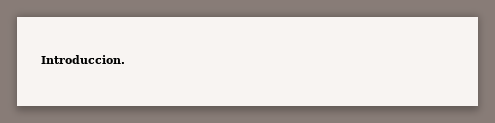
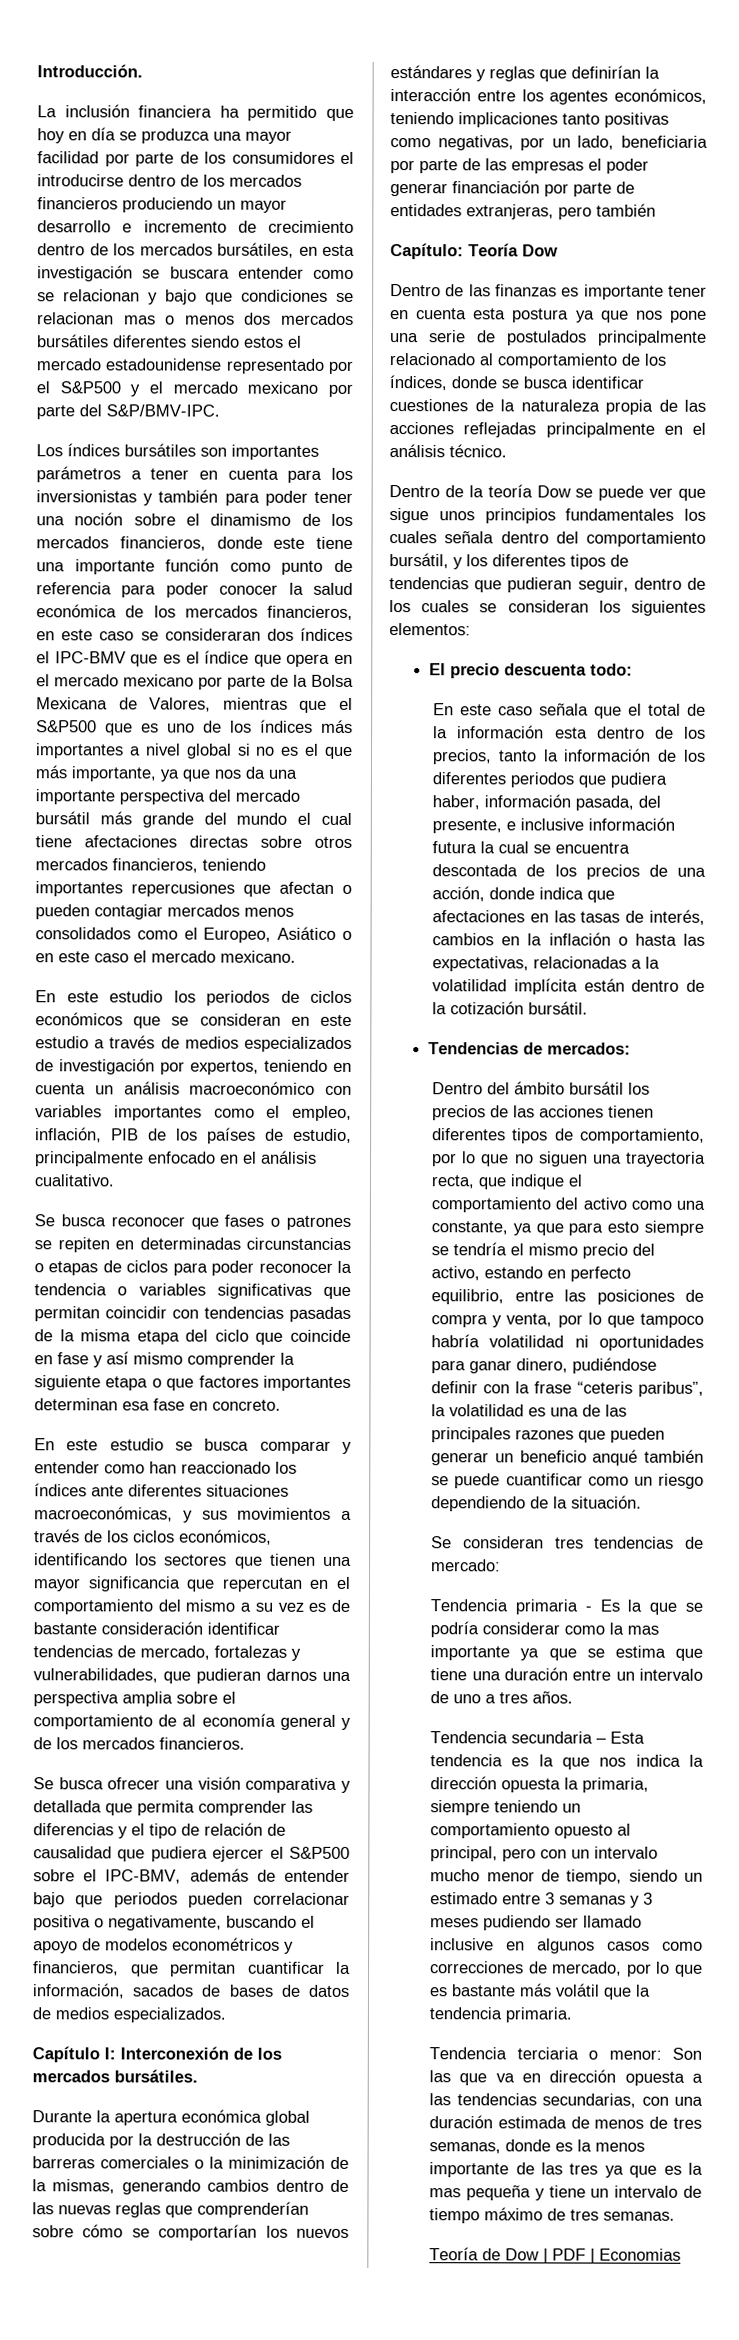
[41,55,125,64] Introduccion. -> [37,64,143,78] [37,104,354,121] [37,127,292,144] [37,151,354,167] [37,174,302,187] [37,197,287,213] [37,220,354,233] [37,242,355,258] [37,265,354,282] [37,289,354,305] [37,312,354,325] [37,334,302,348] [36,358,353,374] [36,381,354,397] [36,404,220,420] [36,443,319,460] [36,466,353,483] [36,489,353,506] [36,512,353,526] [36,536,353,551] [36,558,353,575] [36,582,353,598] [36,604,353,620] [36,627,353,641] [36,650,353,667] [36,674,354,690] [36,697,353,713] [36,719,353,736] [36,743,353,759] [35,765,297,782] [35,789,300,805] [35,811,352,828] [35,835,352,848] [35,858,266,873] [35,881,352,897] [35,904,294,920] [35,926,353,943] [35,950,296,963] [35,990,352,1006] [35,1012,352,1029] [35,1035,352,1052] [35,1058,352,1075] [35,1081,352,1095] [35,1105,352,1121] [35,1127,352,1144] [35,1150,317,1167] [34,1174,114,1187] [34,1214,351,1230] [34,1237,351,1253] [34,1260,352,1276] [34,1283,351,1299] [34,1306,351,1322] [34,1329,352,1345] [34,1351,295,1368] [34,1375,351,1391] [34,1398,281,1411] [34,1438,352,1454] [34,1461,297,1474] [34,1483,289,1497] [34,1506,352,1523] [34,1529,272,1545] [34,1553,352,1569] [33,1576,351,1592] [33,1599,351,1615] [33,1621,280,1635] [33,1645,301,1661] [33,1668,351,1684] [33,1691,236,1707] [33,1713,351,1730] [33,1737,245,1750] [33,1776,351,1793] [33,1800,313,1816] [33,1822,286,1839] [33,1846,350,1862] [33,1868,350,1884] [33,1892,350,1908] [33,1915,315,1931] [33,1937,294,1954] [33,1961,351,1977] [32,1983,350,1999] [32,2007,226,2023] [32,2046,282,2063] [32,2069,198,2083] [32,2109,310,2126] [32,2132,290,2149] [32,2155,349,2169] [32,2179,349,2195] [32,2201,309,2218] [32,2224,349,2241] [390,65,660,82] [390,88,707,105] [390,112,669,128] [390,135,708,151] [390,158,649,174] [390,180,635,197] [390,203,656,220] [390,243,558,260] [390,284,707,300] [390,308,707,323] [390,330,707,346] [389,353,666,369] [389,375,644,391] [389,399,706,415] [389,422,706,438] [389,444,507,458] [389,484,706,501] [389,508,706,524] [389,531,706,547] [389,553,629,570] [389,577,706,593] [389,600,706,616] [389,623,471,636] [429,663,634,679] [433,703,706,719] [433,725,706,739] [432,748,706,765] [432,772,668,788] [432,794,662,811] [432,817,676,834] [432,841,631,854] [432,864,706,880] [432,886,616,903] [432,909,705,925] [432,932,705,946] [432,956,661,972] [432,978,705,995] [432,1001,589,1015] [428,1042,632,1055] [432,1081,651,1095] [432,1105,655,1121] [432,1128,705,1144] [432,1151,706,1167] [431,1174,583,1190] [431,1197,705,1213] [431,1220,704,1236] [431,1242,656,1259] [431,1266,632,1282] [431,1289,704,1305] [431,1312,704,1328] [431,1334,704,1351] [431,1357,658,1374] [431,1381,704,1397] [431,1404,628,1417] [431,1427,666,1443] [431,1449,704,1466] [431,1473,704,1489] [431,1495,643,1512] [431,1536,704,1549] [431,1559,502,1572] [430,1599,703,1615] [430,1621,660,1638] [430,1645,703,1661] [430,1667,703,1681] [430,1691,574,1704] [430,1731,646,1744] [430,1754,704,1770] [430,1776,650,1793] [430,1800,582,1816] [430,1823,632,1839] [430,1846,659,1862] [430,1869,703,1885] [430,1892,654,1908] [430,1915,643,1931] [430,1938,703,1954] [430,1961,703,1977] [429,1983,652,2000] [429,2007,573,2023] [429,2047,702,2060] [429,2069,703,2086] [429,2093,703,2108] [429,2115,702,2129] [429,2139,646,2154] [429,2162,703,2178] [429,2185,702,2201] [429,2207,676,2224] [429,2247,682,2264] Introducción. // La inclusión financiera ha permitido que hoy en día se produzca una mayor facilidad por parte de los consumidores el introducirse dentro de los mercados financieros produciendo un mayor desarrollo e incremento de crecimiento dentro de los mercados bursátiles, en esta investigación se buscara entender como se relacionan y bajo que condiciones se relacionan mas o menos dos mercados bursátiles diferentes siendo estos el mercado estadounidense representado por el S&P500 y el mercado mexicano por parte del S&P/BMV-IPC. // Los índices bursátiles son importantes parámetros a tener en cuenta para los inversionistas y también para poder tener una noción sobre el dinamismo de los mercados financieros, donde este tiene una importante función como punto de referencia para poder conocer la salud económica de los mercados financieros, en este caso se consideraran dos índices el IPC-BMV que es el índice que opera en el mercado mexicano por parte de la Bolsa Mexicana de Valores, mientras que el S&P500 que es uno de los índices más importantes a nivel global si no es el que más importante, ya que nos da una importante perspectiva del mercado bursátil más grande del mundo el cual tiene afectaciones directas sobre otros mercados financieros, teniendo importantes repercusiones que afectan o pueden contagiar mercados menos consolidados como el Europeo, Asiático o en este caso el mercado mexicano. // En este estudio los periodos de ciclos económicos que se consideran en este estudio a través de medios especializados de investigación por expertos, teniendo en cuenta un análisis macroeconómico con variables importantes como el empleo, inflación, PIB de los países de estudio, principalmente enfocado en el análisis cualitativo. // Se busca reconocer que fases o patrones se repiten en determinadas circunstancias o etapas de ciclos para poder reconocer la tendencia o variables significativas que permitan coincidir con tendencias pasadas de la misma etapa del ciclo que coincide en fase y así mismo comprender la siguiente etapa o que factores importantes determinan esa fase en concreto. // En este estudio se busca comparar y entender como han reaccionado los índices ante diferentes situaciones macroeconómicas, y sus movimientos a través de los ciclos económicos, identificando los sectores que tienen una mayor significancia que repercutan en el comportamiento del mismo a su vez es de bastante consideración identificar tendencias de mercado, fortalezas y vulnerabilidades, que pudieran darnos una perspectiva amplia sobre el comportamiento de al economía general y de los mercados financieros. // Se busca ofrecer una visión comparativa y detallada que permita comprender las diferencias y el tipo de relación de causalidad que pudiera ejercer el S&P500 sobre el IPC-BMV, además de entender bajo que periodos pueden correlacionar positiva o negativamente, buscando el apoyo de modelos econométricos y financieros, que permitan cuantificar la información, sacados de bases de datos de medios especializados. // Capítulo I: Interconexión de los mercados bursátiles. // Durante la apertura económica global producida por la destrucción de las barreras comerciales o la minimización de la mismas, generando cambios dentro de las nuevas reglas que comprenderían sobre cómo se comportarían los nuevos estándares y reglas que definirían la interacción entre los agentes económicos, teniendo implicaciones tanto positivas como negativas, por un lado, beneficiaria por parte de las empresas el poder generar financiación por parte de entidades extranjeras, pero también // Capítulo: Teoría Dow // Dentro de las finanzas es importante tener en cuenta esta postura ya que nos pone una serie de postulados principalmente relacionado al comportamiento de los índices, donde se busca identificar cuestiones de la naturaleza propia de las acciones reflejadas principalmente en el análisis técnico. // Dentro de la teoría Dow se puede ver que sigue unos principios fundamentales los cuales señala dentro del comportamiento bursátil, y los diferentes tipos de tendencias que pudieran seguir, dentro de los cuales se consideran los siguientes elementos: // El precio descuenta todo: // En este caso señala que el total de la información esta dentro de los precios, tanto la información de los diferentes periodos que pudiera haber, información pasada, del presente, e inclusive información futura la cual se encuentra descontada de los precios de una acción, donde indica que afectaciones en las tasas de interés, cambios en la inflación o hasta las expectativas, relacionadas a la volatilidad implícita están dentro de la cotización bursátil. // Tendencias de mercados: // Dentro del ámbito bursátil los precios de las acciones tienen diferentes tipos de comportamiento, por lo que no siguen una trayectoria recta, que indique el comportamiento del activo como una constante, ya que para esto siempre se tendría el mismo precio del activo, estando en perfecto equilibrio, entre las posiciones de compra y venta, por lo que tampoco habría volatilidad ni oportunidades para ganar dinero, pudiéndose definir con la frase “ceteris paribus”, la volatilidad es una de las principales razones que pueden generar un beneficio anqué también se puede cuantificar como un riesgo dependiendo de la situación. // Se consideran tres tendencias de mercado: // Tendencia primaria - Es la que se podría considerar como la mas importante ya que se estima que tiene una duración entre un intervalo de uno a tres años. // Tendencia secundaria – Esta tendencia es la que nos indica la dirección opuesta la primaria, siempre teniendo un comportamiento opuesto al principal, pero con un intervalo mucho menor de tiempo, siendo un estimado entre 3 semanas y 3 meses pudiendo ser llamado inclusive en algunos casos como correcciones de mercado, por lo que es bastante más volátil que la tendencia primaria. // Tendencia terciaria o menor: Son las que va en dirección opuesta a las tendencias secundarias, con una duración estimada de menos de tres semanas, donde es la menos importante de las tres ya que es la mas pequeña y tiene un intervalo de tiempo máximo de tres semanas. // Teoría de Dow | PDF | Economias

